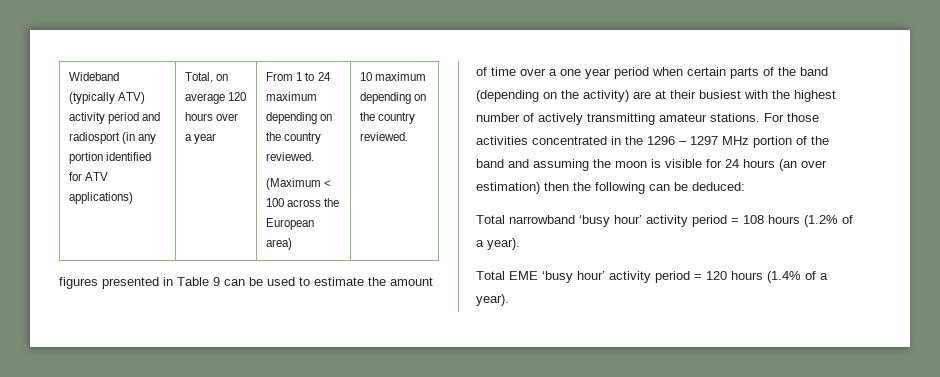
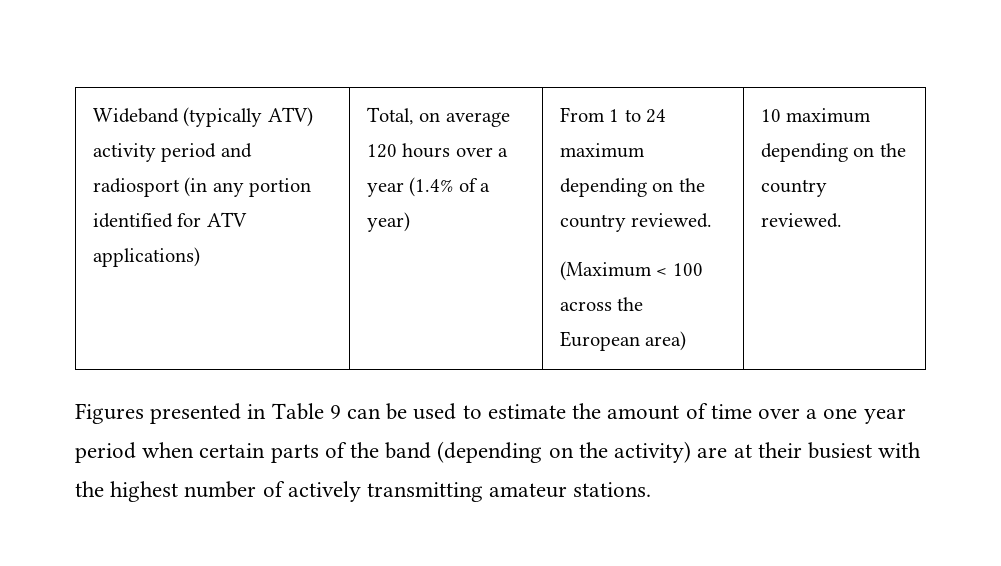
(217, 138) none -> [409,177,491,197] [366,212,410,232] (1.4% of a year)
[59,277,98,289] figures -> [75,403,144,424] Figures
[764,113,819,122] [476,136,829,148] [476,159,827,171] [476,182,745,194] [476,215,853,227] [476,238,520,250] [476,271,828,283] [476,294,509,306] For those activities concentrated in the 1296 – 1297 MHz portion of the band and assuming the moon is visible for 24 hours (an over estimation) then the following can be deduced: // Total narrowband ‘busy hour’ activity period = 108 hours (1.2% of a year). // Total EME ‘busy hour’ activity period = 120 hours (1.4% of a year). -> (652, 489) none

